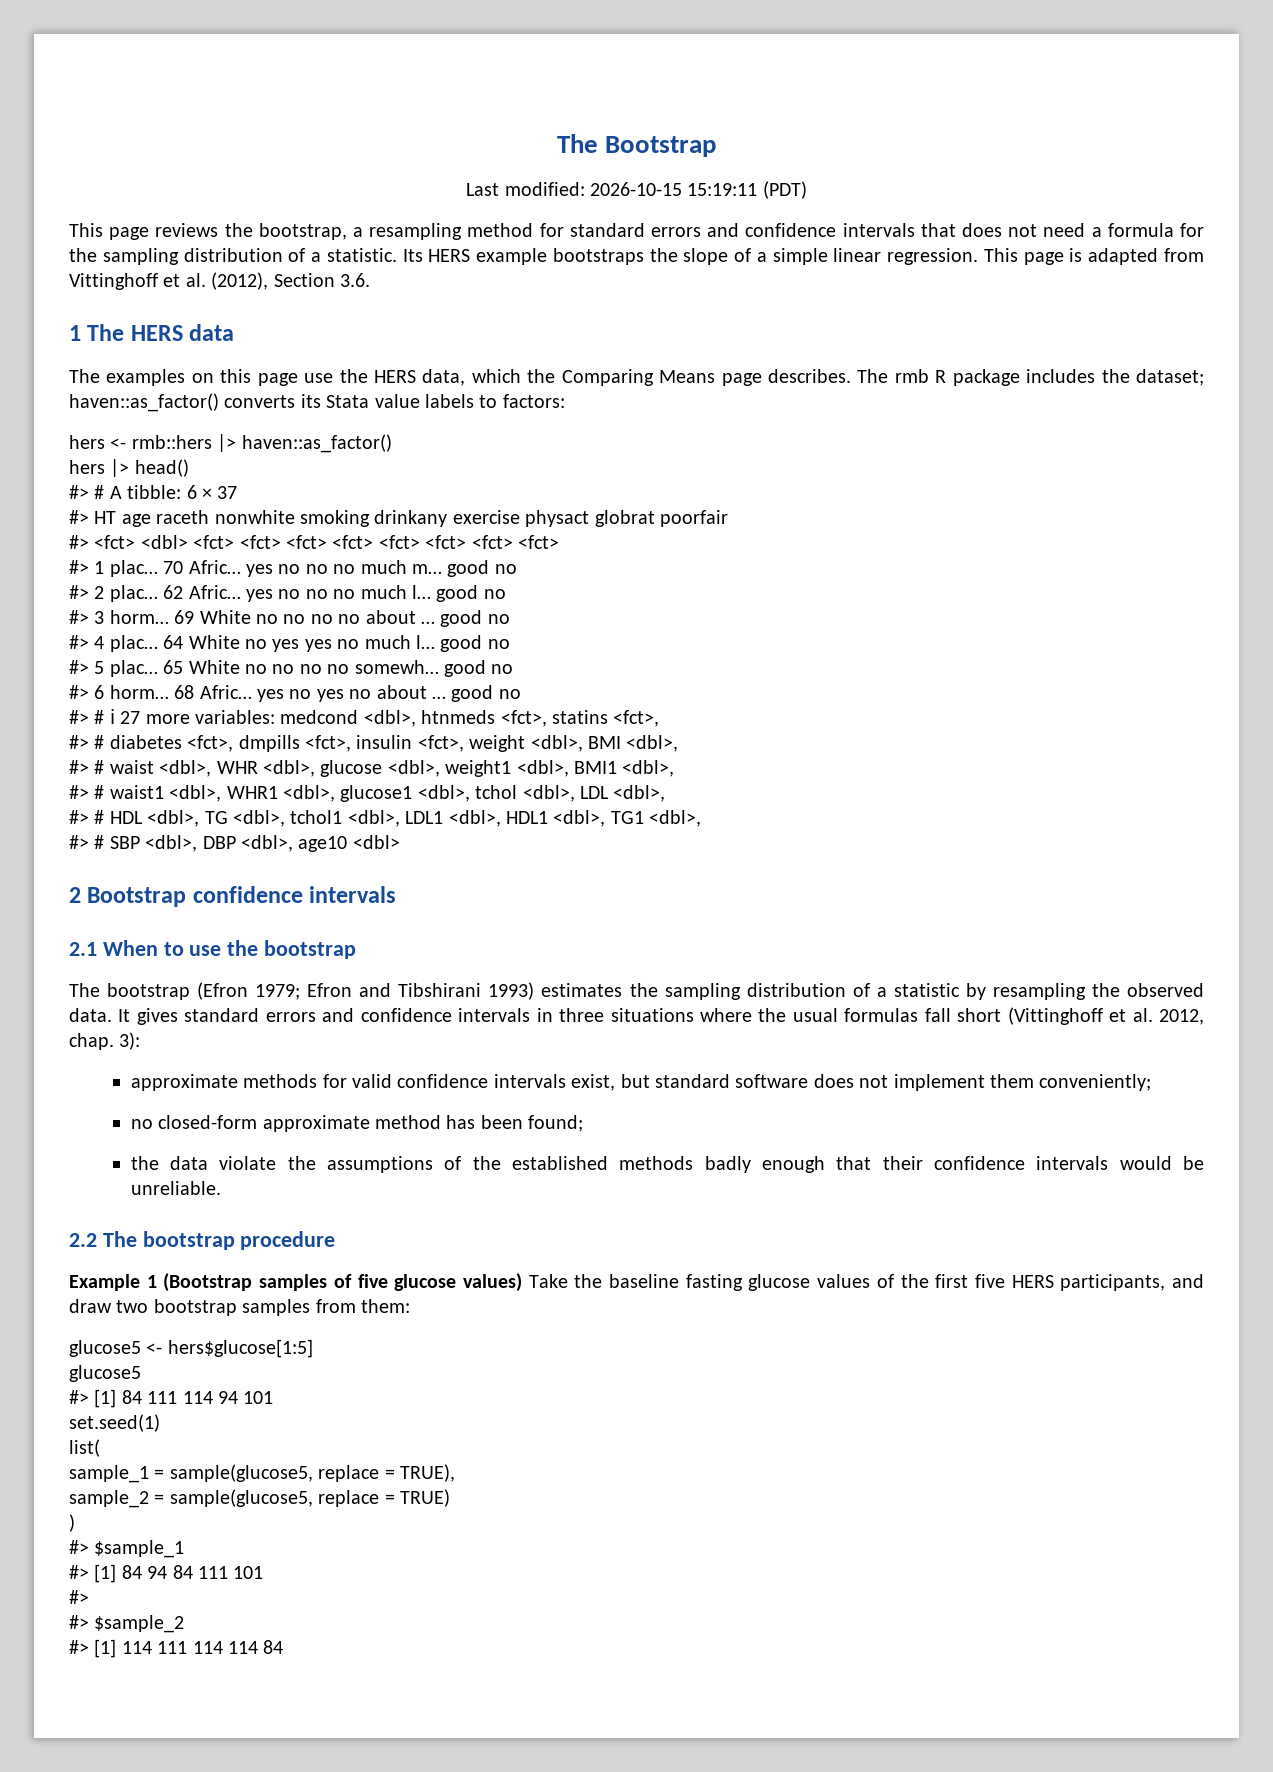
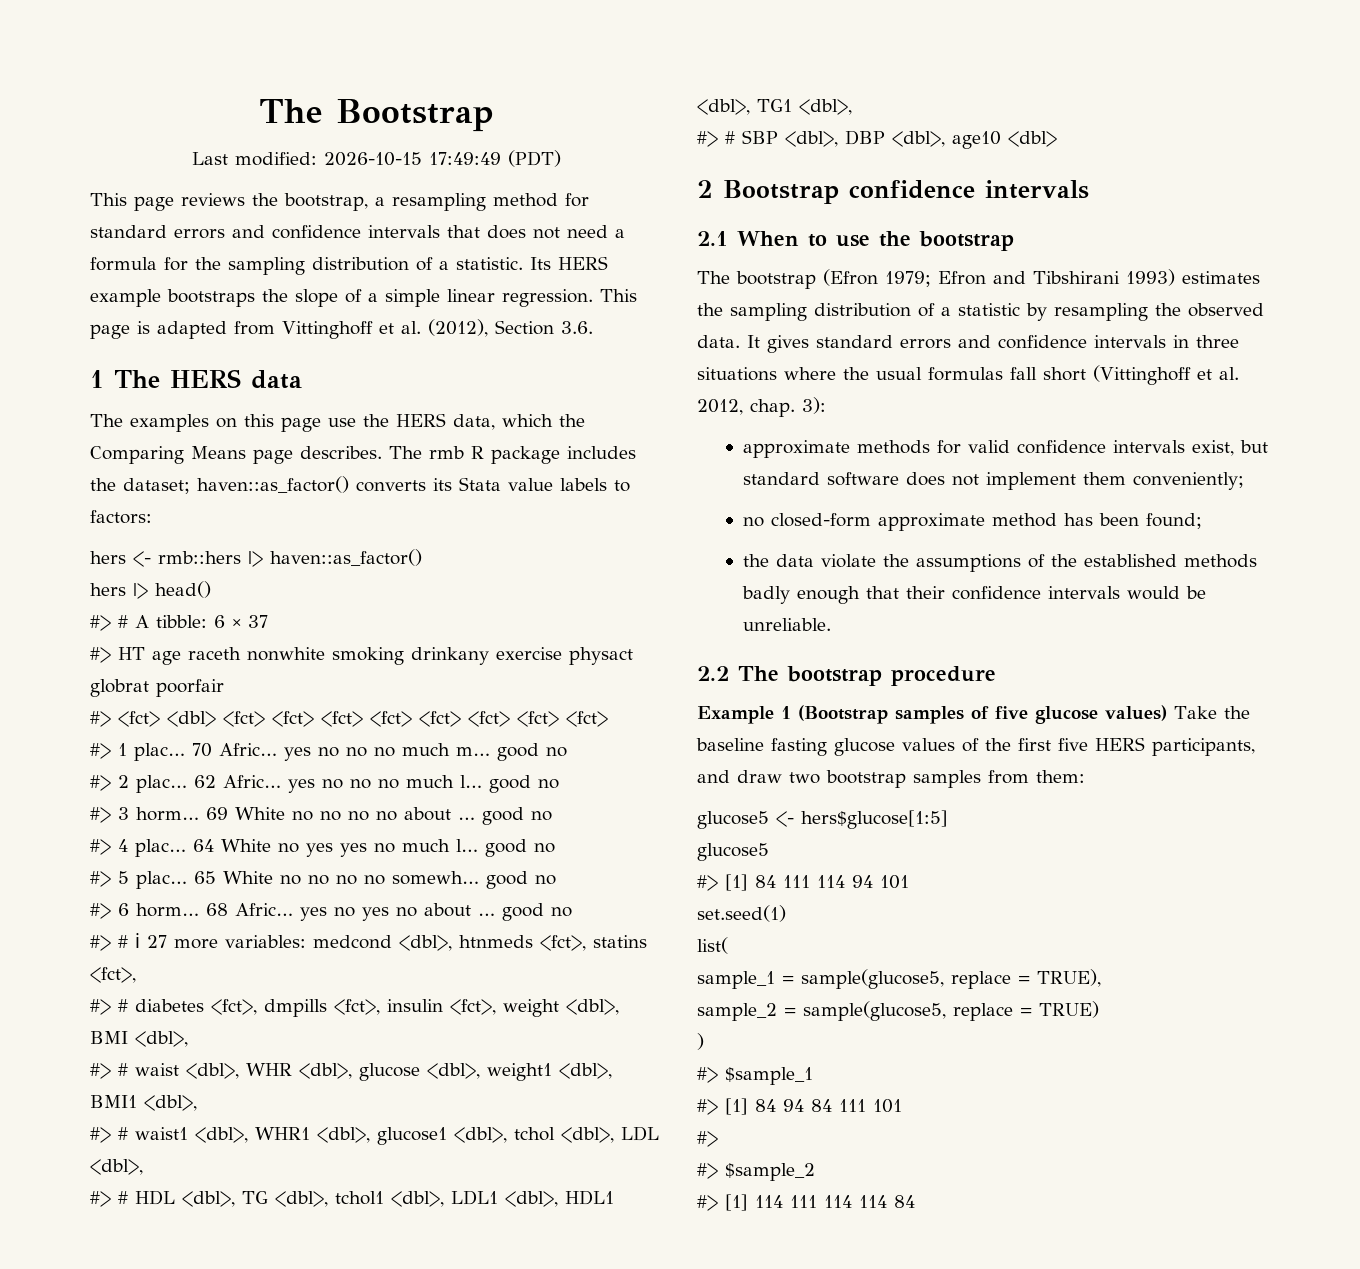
[687,183,758,196] 15:19:11 -> [429,152,501,165] 17:49:49

